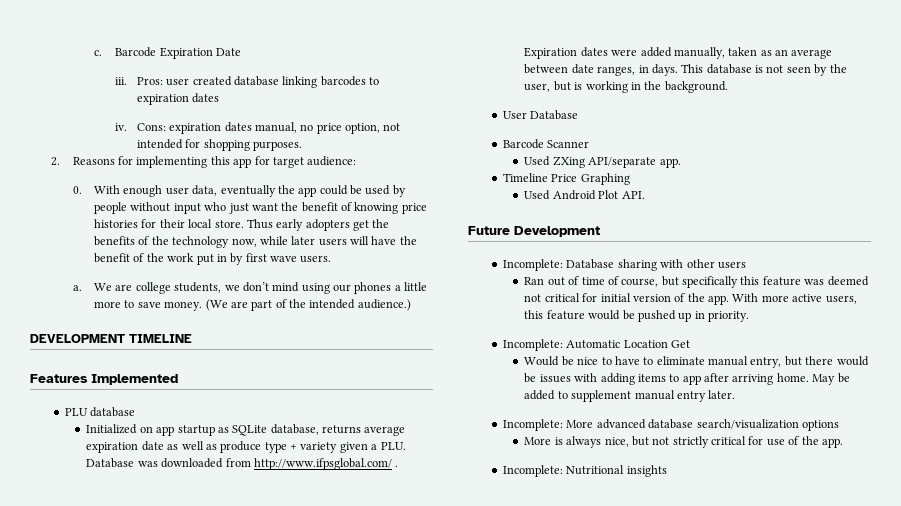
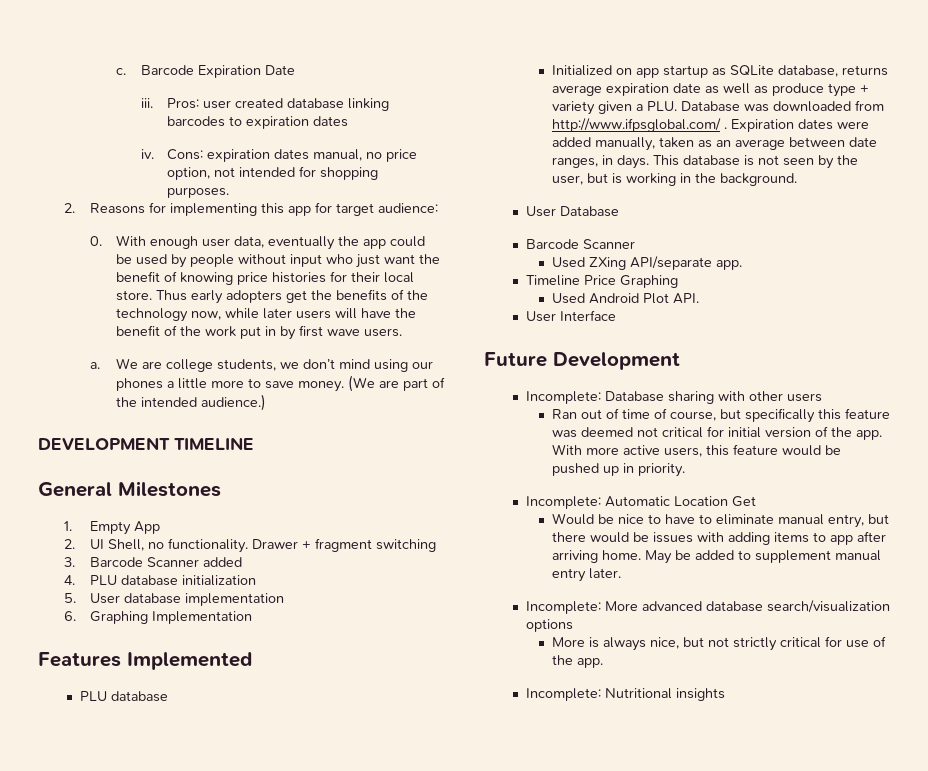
(192, 338) none -> [38,481,221,497] [63,521,160,535] [63,538,436,553] [63,557,242,567] [63,575,256,586] [63,593,284,606] [63,611,252,624] // General Milestones // 1. Empty App // 2. UI Shell, no functionality. Drawer + fragment switching // 3. Barcode Scanner added // 4. PLU database initialization // 5. User database implementation // 6. Graphing Implementation
(645, 195) none -> [525,310,616,322] // User Interface

